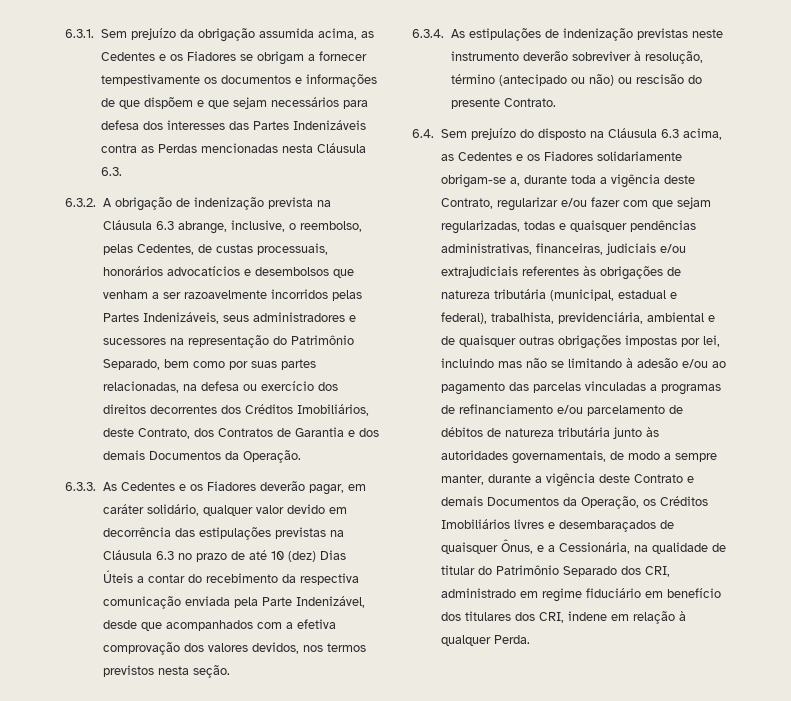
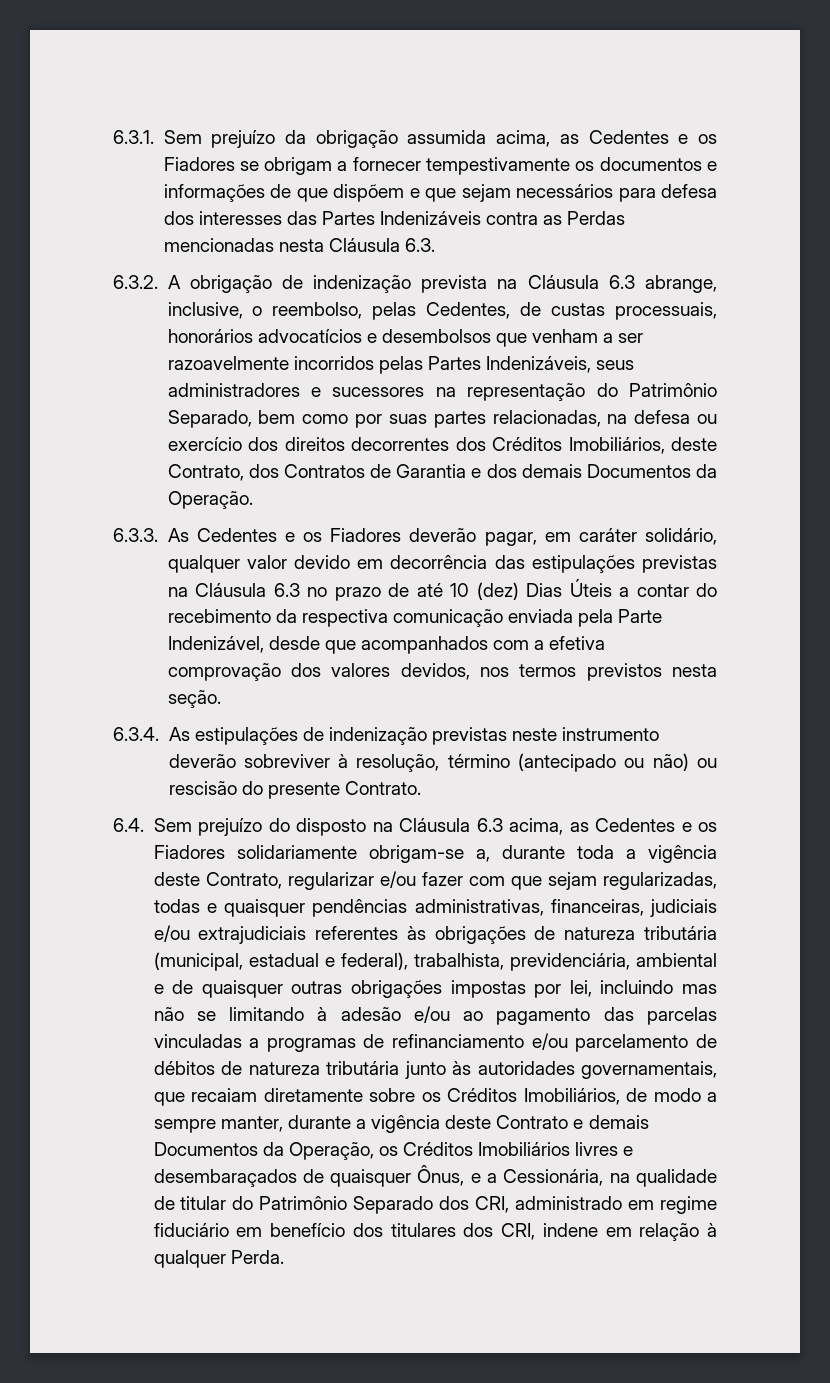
(606, 457) none -> [153,1088,620,1106] que recaiam diretamente sobre os Créditos Imobiliários,

